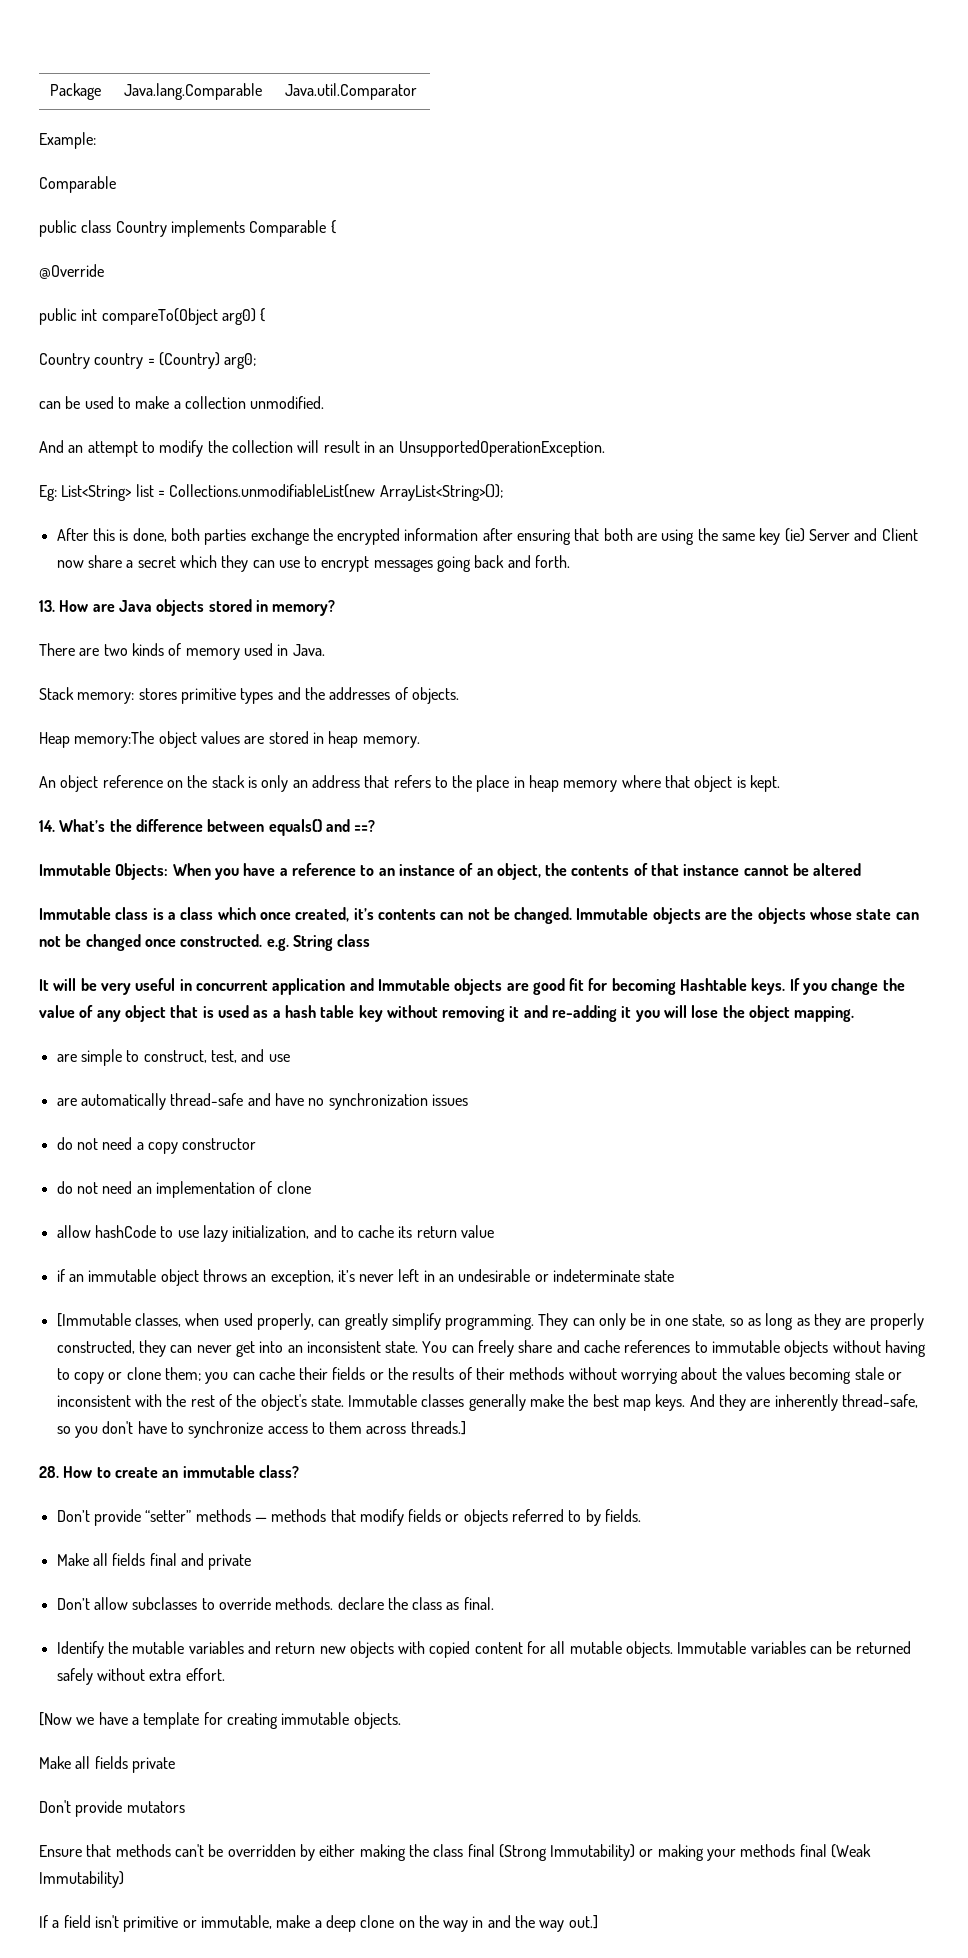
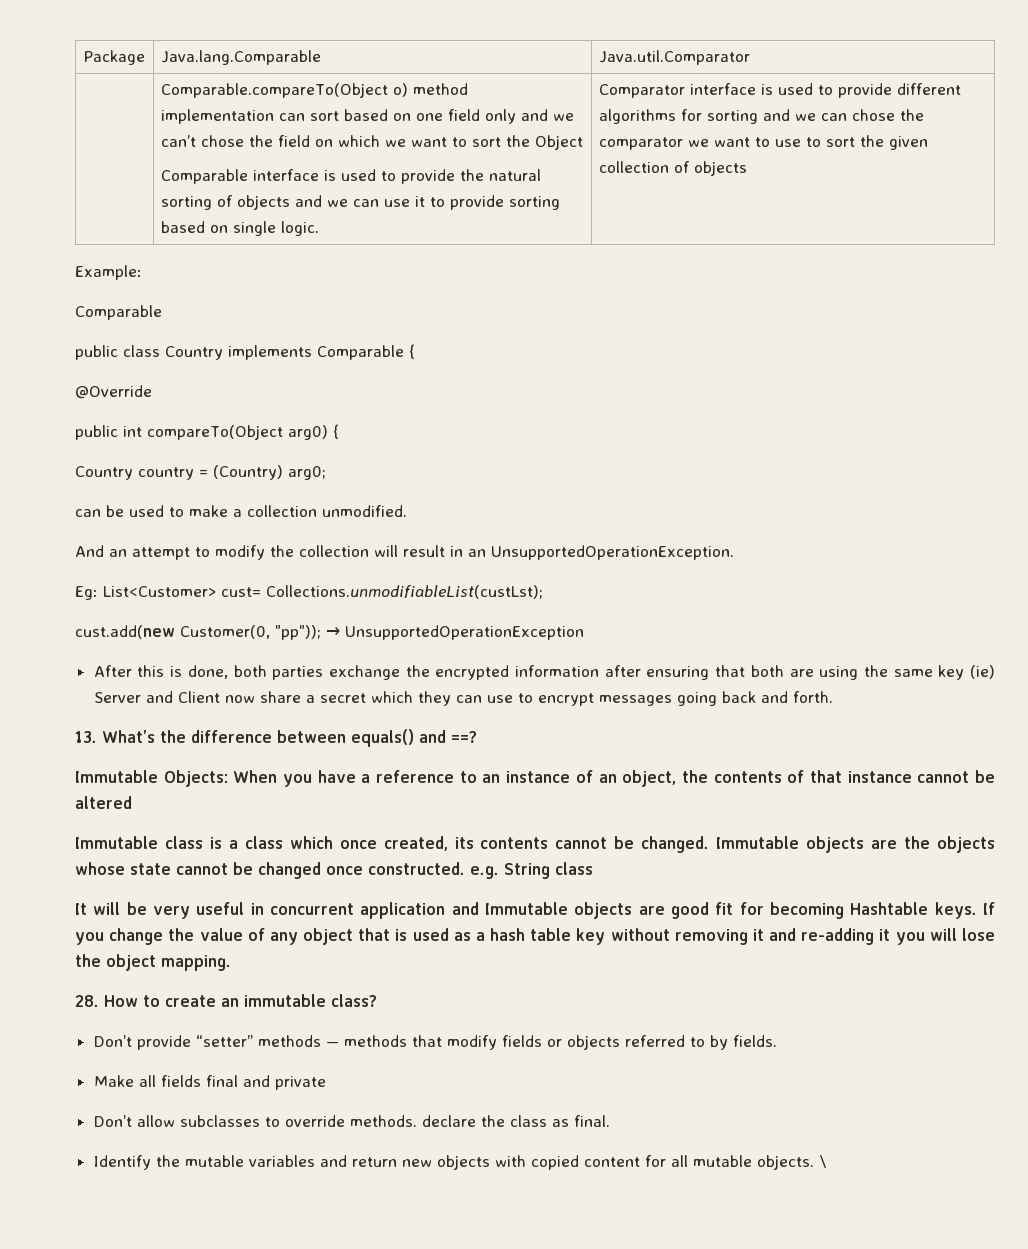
(418, 91) none -> [160,83,468,98] [160,109,574,124] [160,135,583,150] [160,169,541,184] [160,195,560,210] [160,221,319,236] [598,83,961,98] [598,109,924,124] [598,135,928,150] [598,161,747,176] // | Comparable.compareTo(Object o) method implementation can sort based on one field only and we can’t chose the field on which we want to sort the Object // Comparable interface is used to provide the natural sorting of objects and we can use it to provide sorting based on single logic. | Comparator interface is used to provide different algorithms for sorting and we can chose the comparator we want to use to sort the given collection of objects
[61,484,503,501] List<String> list = Collections.unmodifiableList(new ArrayList<String>()); -> [103,585,543,599] [75,625,584,640] List<Customer> cust= Collections.unmodifiableList(custLst); // cust.add(new Customer(0, "pp")); → UnsupportedOperationException
[59,599,336,616] [39,643,325,660] [39,687,459,704] [39,731,420,748] [39,775,781,792] [39,820,55,832] How are Java objects stored in memory? // There are two kinds of memory used in Java. // Stack memory: stores primitive types and the addresses of objects. // Heap memory:The object values are stored in heap memory. // An object reference on the stack is only an address that refers to the place in heap memory where that object is kept. // 14. -> (97, 737) none
[353,908,490,920] it’s contents can not -> [454,837,608,849] its contents cannot
[895,912,919,920] [39,936,61,947] can not -> [176,863,228,875] cannot
[56,1049,290,1066] [56,1093,468,1110] [56,1137,257,1154] [56,1181,311,1198] [56,1225,495,1242] [56,1269,675,1286] [56,1313,924,1330] [56,1340,926,1357] [56,1367,902,1384] [56,1394,919,1411] [56,1421,466,1438] // are simple to construct, test, and use // are automatically thread-safe and have no synchronization issues // do not need a copy constructor // do not need an implementation of clone // allow hashCode to use lazy initialization, and to cache its return value // if an immutable object throws an exception, it’s never left in an undesirable or indeterminate state // [Immutable classes, when used properly, can greatly simplify programming. They can only be in one state, so as long as they are properly constructed, they can never get into an inconsistent state. You can freely share and cache references to immutable objects without having to copy or clone them; you can cache their fields or the results of their methods without worrying about the values becoming stale or inconsistent with the rest of the object's state. Immutable classes generally make the best map keys. And they are inherently thread-safe, so you don't have to synchronize access to them across threads.] -> (231, 963) none
[677,1641,911,1654] [56,1668,225,1685] [39,1712,401,1729] [39,1756,175,1773] [39,1800,185,1817] [39,1844,872,1861] [39,1871,124,1888] [39,1915,598,1932] Immutable variables can be returned safely without extra effort. // [Now we have a template for creating immutable objects. // Make all fields private // Don't provide mutators // Ensure that methods can't be overridden by either making the class final (Strong Immutability) or making your methods final (Weak Immutability) // If a field isn't primitive or immutable, make a deep clone on the way in and the way out.] -> [818,1155,827,1168] \

